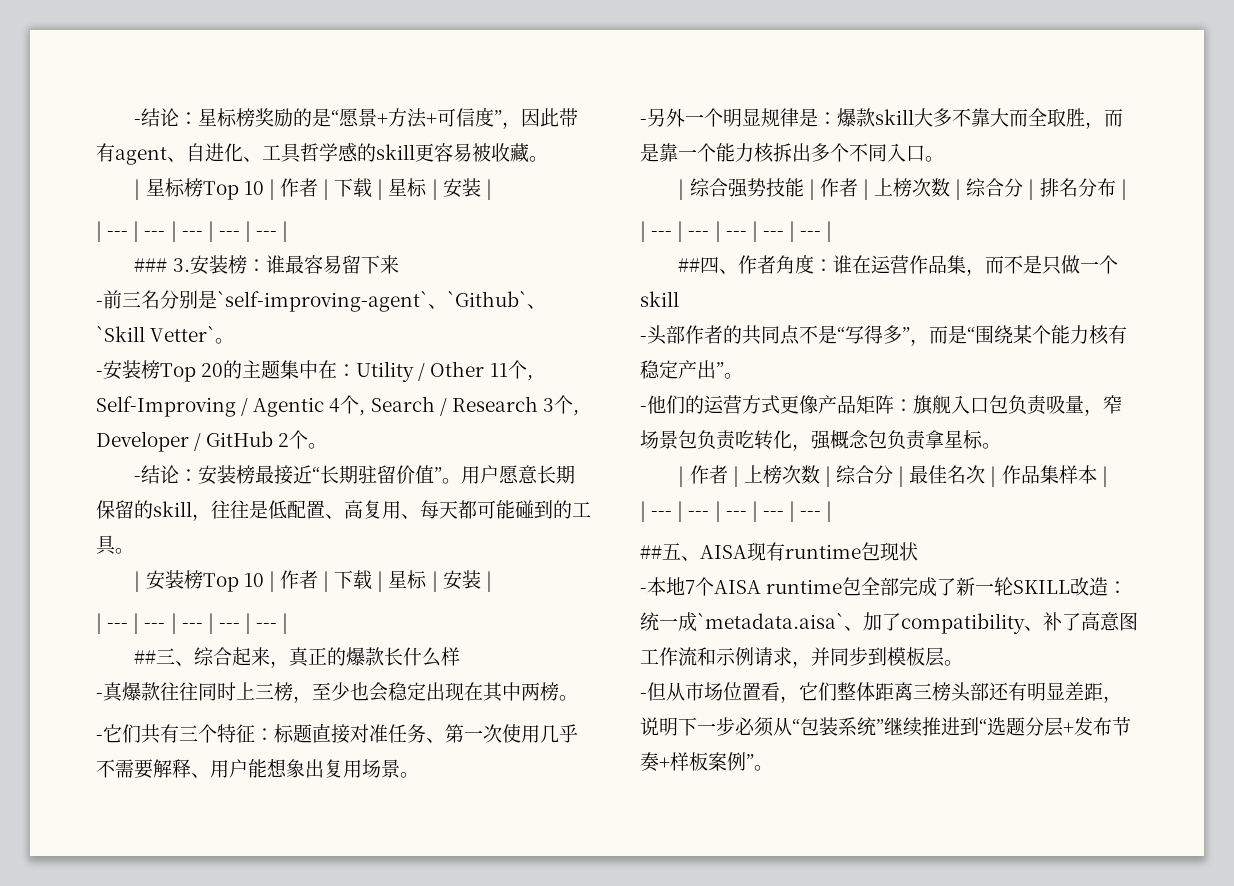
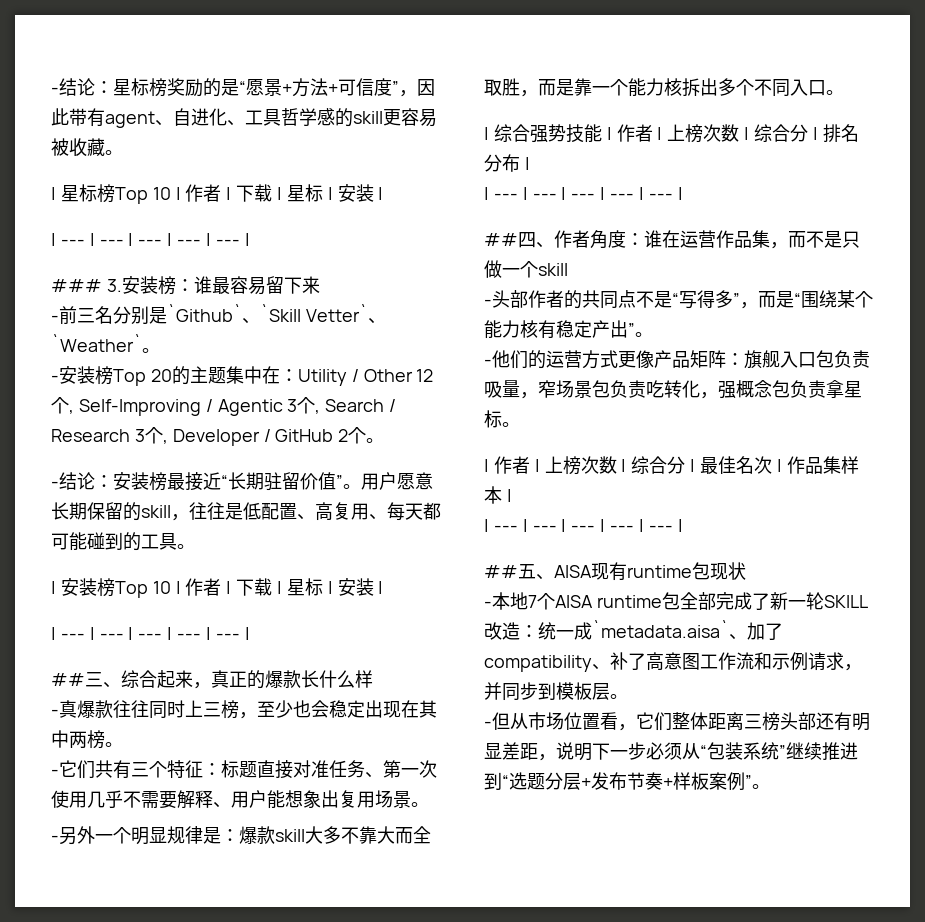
[217,291,447,312] `self-improving-agent`、 -> (167, 315) none
(216, 334) none -> [367,318,386,324] [51,334,142,352] 、`Weather`
[489,363,508,377] 11 -> [416,369,434,382] 12
[329,398,341,413] 4 -> [287,399,298,412] 3

